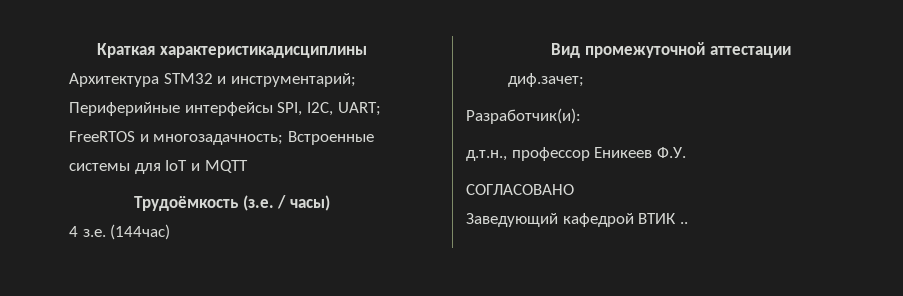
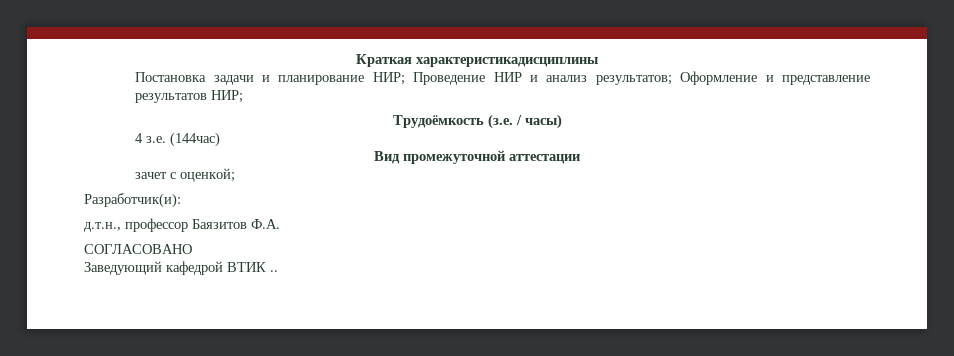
[69,73,356,87] [69,102,381,116] [69,131,374,145] [69,160,248,174] Архитектура STM32 и инструментарий; Периферийные интерфейсы SPI, I2C, UART; FreeRTOS и многозадачность; Встроенные системы для IoT и MQTT -> [135,71,871,85] [135,90,244,103] Постановка задачи и планирование НИР; Проведение НИР и анализ результатов; Оформление и представление результатов НИР;
[508,73,585,87] диф.зачет; -> [135,168,236,182] зачет с оценкой;
[594,147,686,158] Еникеев Ф.У. -> [192,219,280,229] Баязитов Ф.А.

